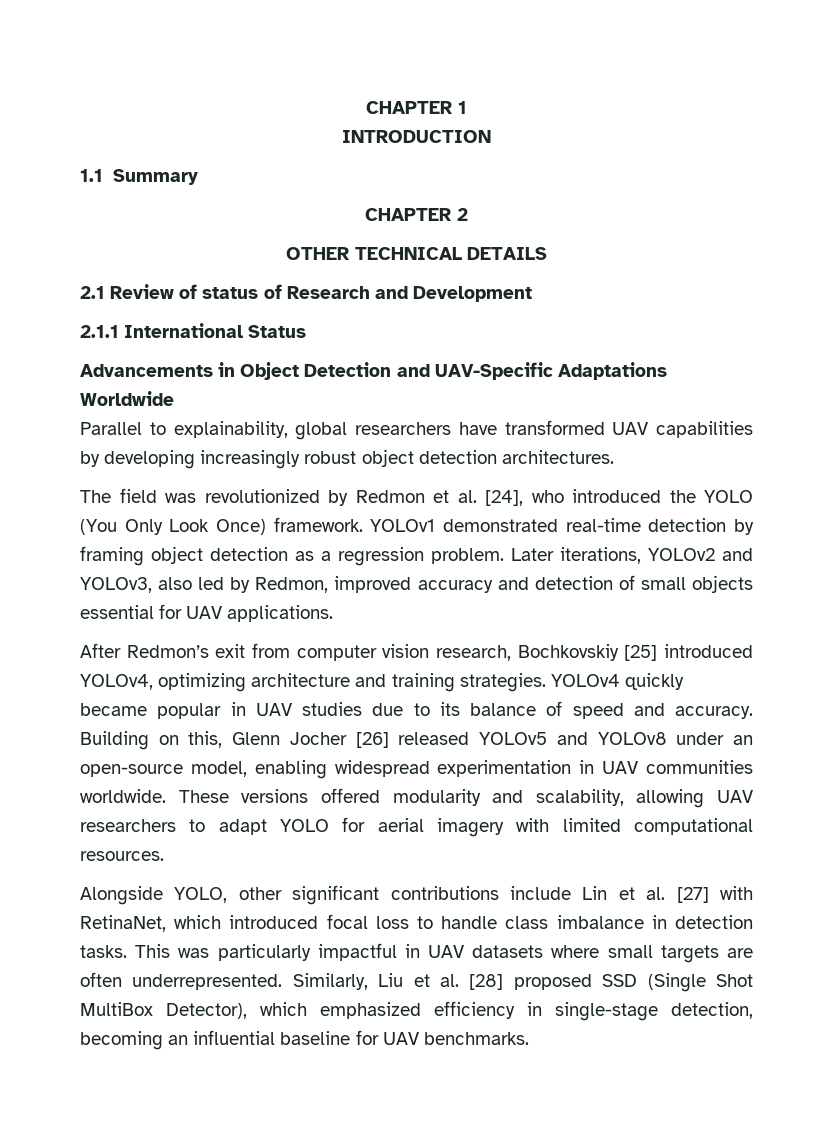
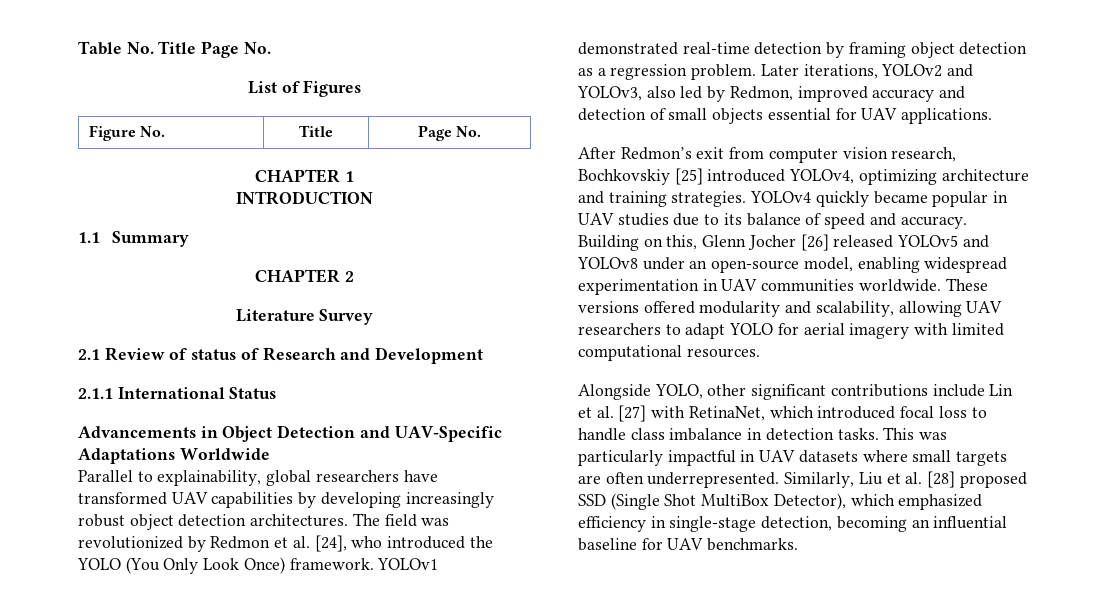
(366, 107) none -> [78,41,271,58] [247,80,362,97] [89,125,166,141] [299,125,333,137] [417,125,482,141] Table No. Title Page No. // List of Figures // Figure No. | Title | Page No. //
[286,247,547,260] OTHER TECHNICAL DETAILS -> [235,309,374,325] Literature Survey
(614, 457) // -> (349, 520) none

